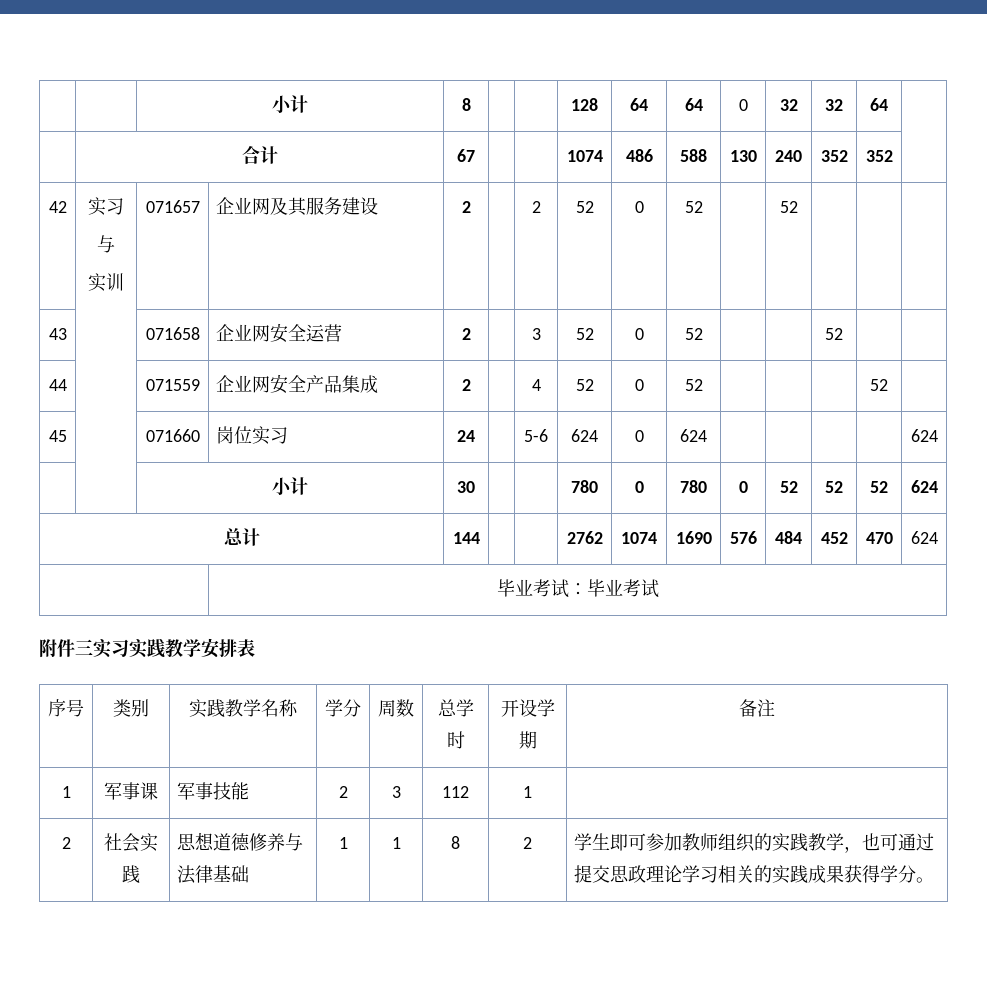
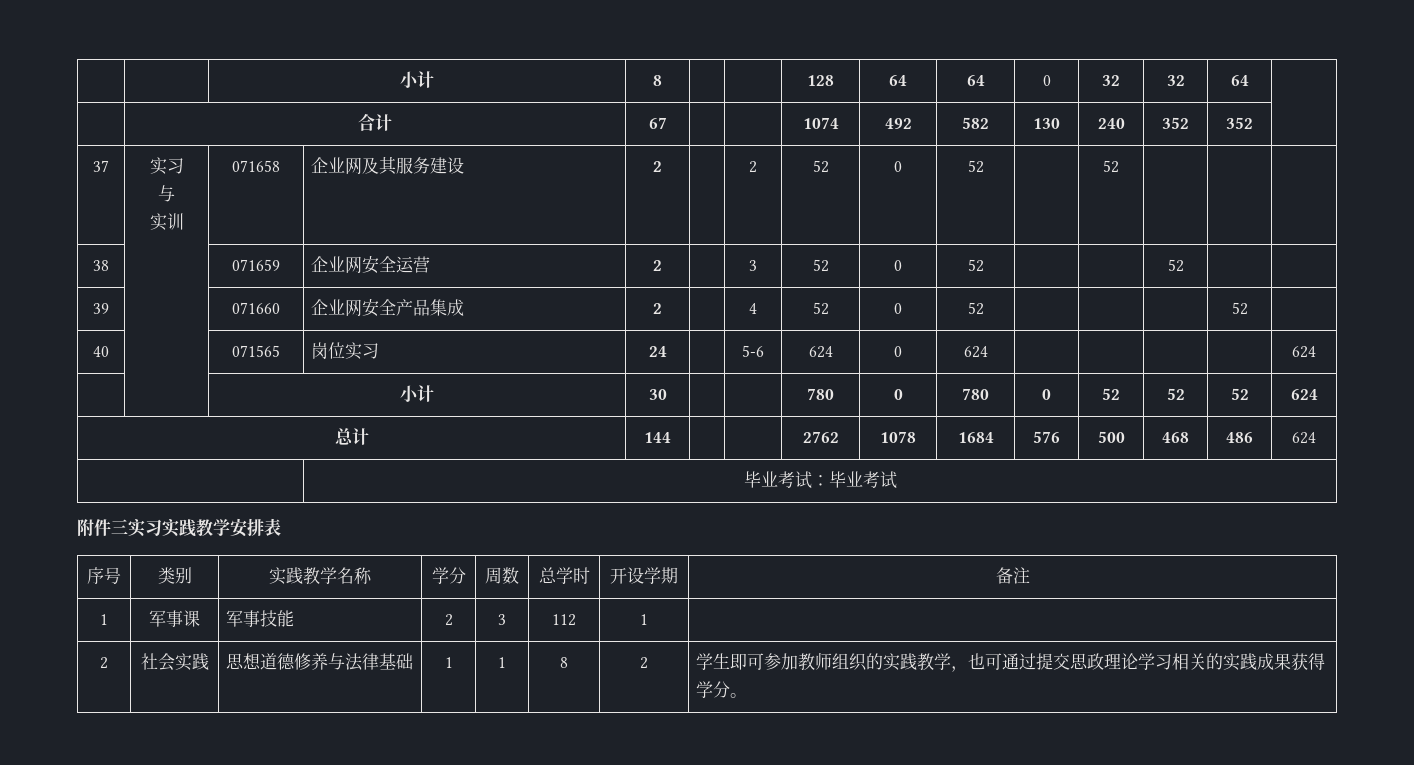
[625,149,653,162] [680,149,707,162] 486 | 588 -> [884,118,912,129] [962,117,989,129] 492 | 582
[48,201,67,213] 42 -> [93,160,109,172] 37
[145,200,200,213] 071657 -> [232,160,280,172] 071658
[48,328,67,340] [145,327,200,340] 43 | | 071658 -> [93,260,109,271] [232,259,280,271] 38 | | 071659
[48,379,67,391] [145,379,200,391] 44 | | 071559 -> [93,303,109,314] [232,302,280,314] 39 | | 071660
[48,430,67,442] [145,429,200,442] 45 | | 071660 -> [93,346,109,357] [232,345,280,357] 40 | | 071565
[621,532,657,544] [675,531,712,544] 1074 | 1690 -> [880,431,916,443] [957,432,994,443] 1078 | 1684
[775,531,802,544] [820,532,848,544] [865,532,893,544] 484 | 452 | 470 -> [1097,431,1125,443] [1162,432,1189,443] [1226,432,1253,443] 500 | 468 | 486

